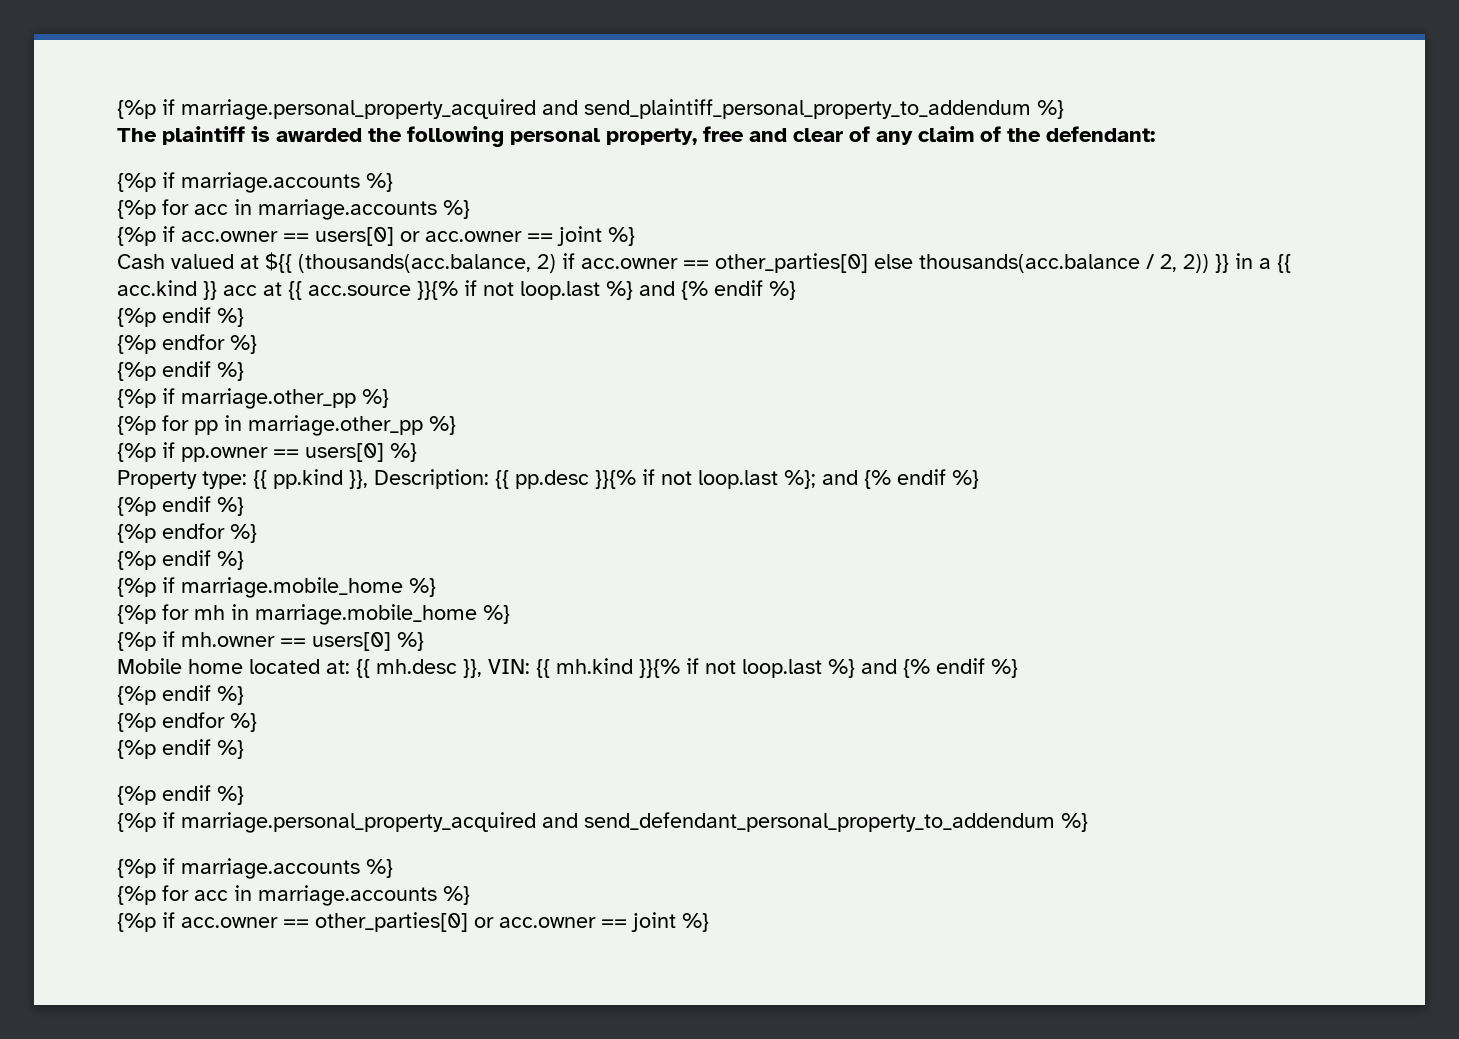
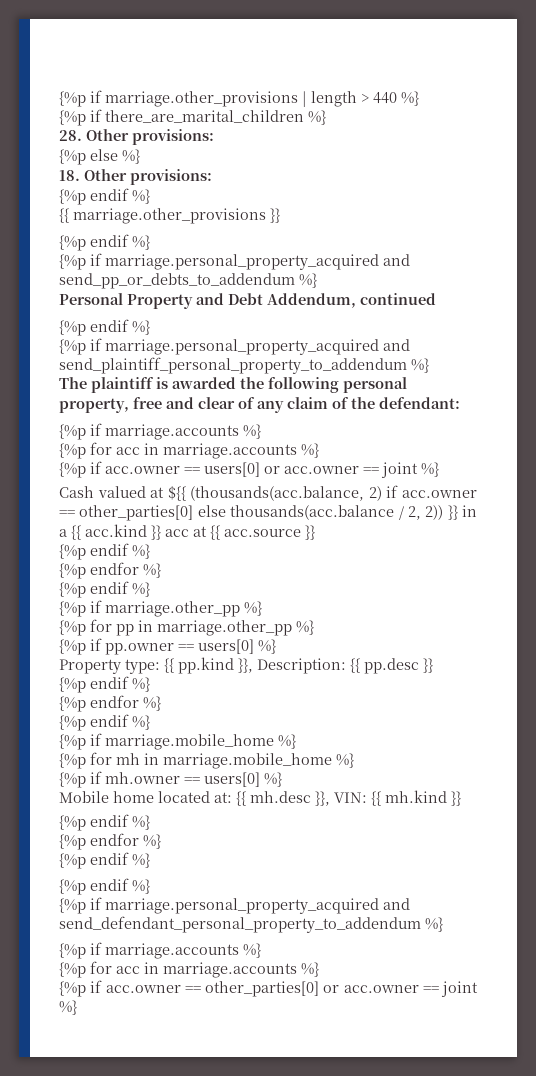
[117,99,175,119] {%p if -> [59,90,419,107] [59,109,326,126] [59,129,214,145] [59,149,140,165] [59,169,212,185] [59,188,150,205] [59,208,280,224] [59,234,150,251] [59,253,410,270] [59,273,317,289] [59,293,436,309] [59,319,150,336] [59,338,102,355] {%p if marriage.other_provisions | length > 440 %} // {%p if there_are_marital_children %} // 28. Other provisions: // {%p else %} // 18. Other provisions: // {%p endif %} // {{ marriage.other_provisions }} // {%p endif %} // {%p if marriage.personal_property_acquired and send_pp_or_debts_to_addendum %} // Personal Property and Debt Addendum, continued // {%p endif %} // {%p if
[417,280,796,300] }}{% if not loop.last %} and {% endif %} -> [305,525,315,540] }}
[595,469,979,489] }}{% if not loop.last %}; and {% endif %} -> [423,658,433,673] }}
[639,658,1018,678] }}{% if not loop.last %} and {% endif %} -> [451,791,461,806] }}

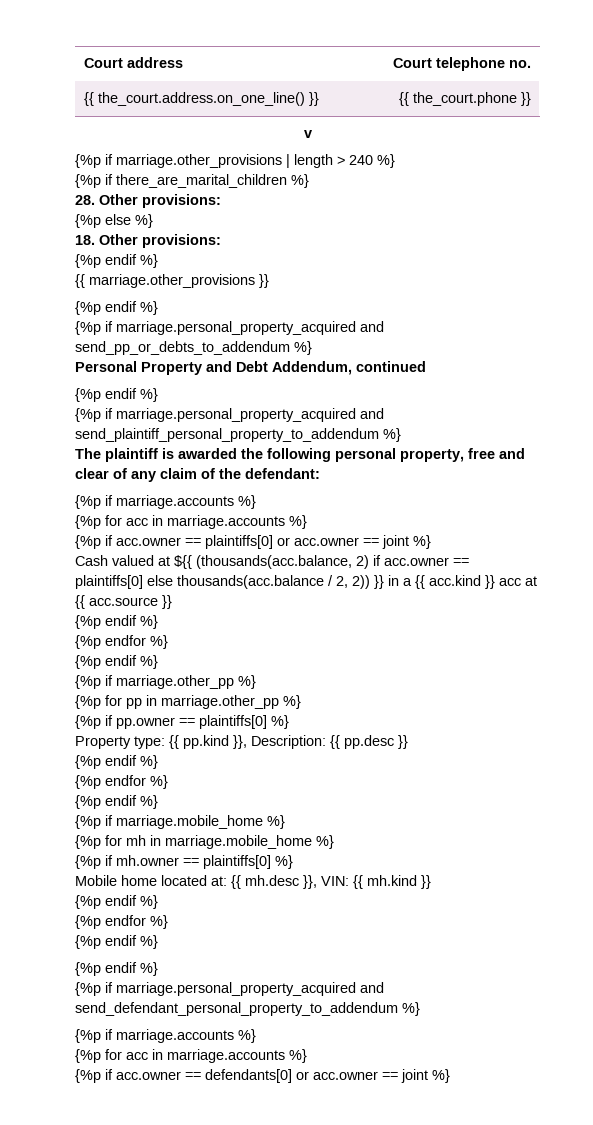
(59, 99) none -> [83,57,183,68] [393,57,532,71] [83,92,319,106] [399,92,532,106] [303,130,312,138] Court address | Court telephone no. // {{ the_court.address.on_one_line() }} | {{ the_court.phone }} // v //
[373,92,397,104] 440 -> [349,155,373,165] 240
[204,462,260,477] users[0] -> [205,535,273,549] plaintiffs[0]
[79,505,194,521] other_parties[0] -> [75,575,143,589] plaintiffs[0]
[198,639,254,654] users[0] -> [199,715,267,729] plaintiffs[0]
[204,772,260,787] users[0] -> [203,855,271,869] plaintiffs[0]
[205,981,319,997] other_parties[0] -> [205,1069,292,1083] defendants[0]

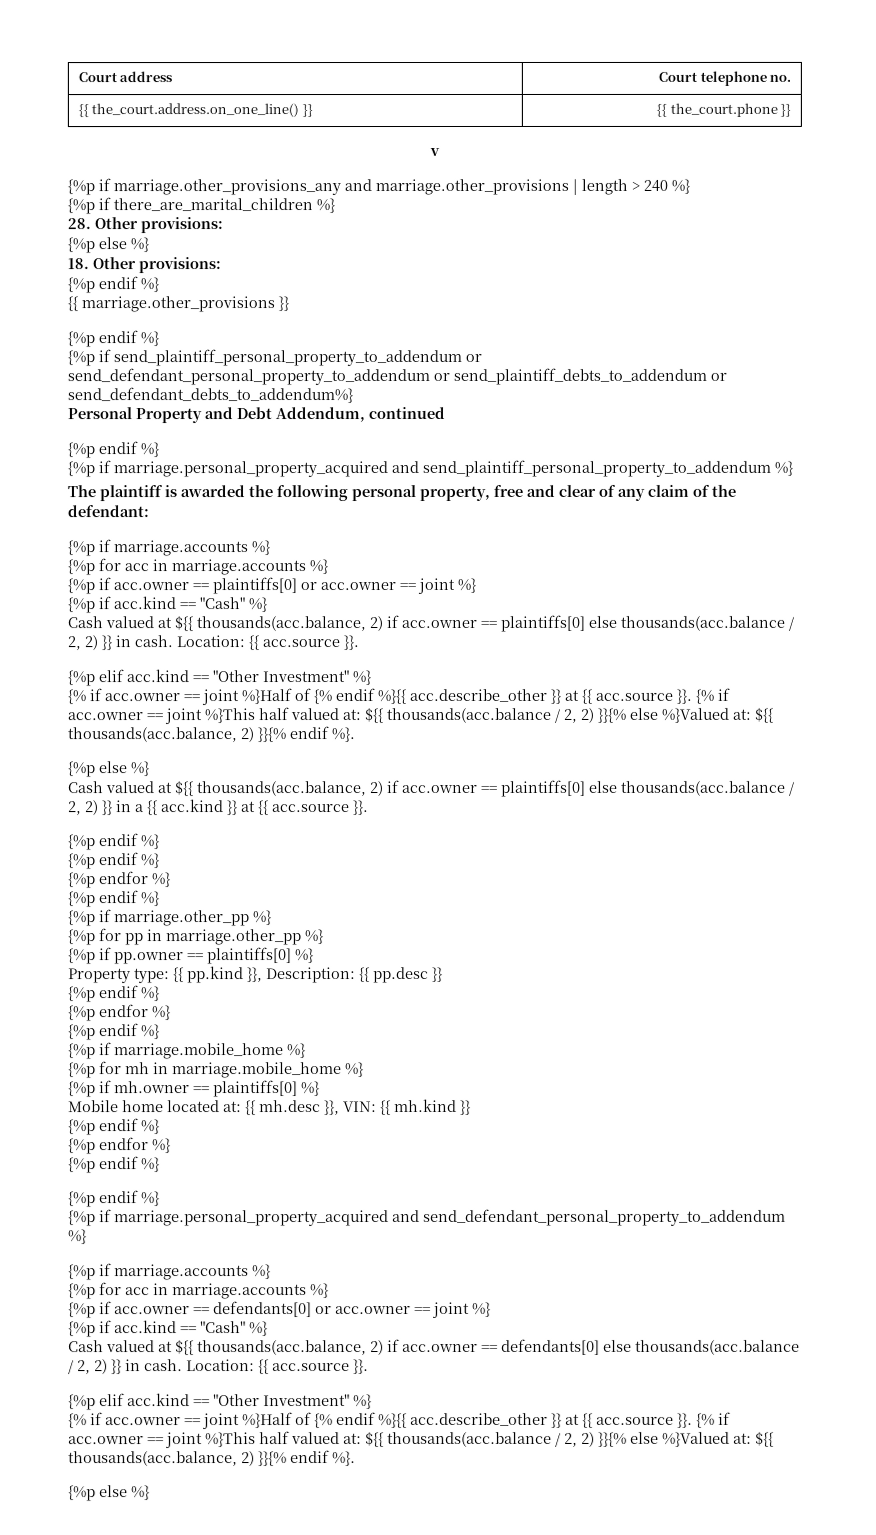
(113, 159) none -> [113,179,372,196] marriage.other_provisions_any and
[116,321,384,335] [75,341,312,355] marriage.personal_property_acquired and send_pp_or_debts_to_addendum %} -> [113,348,482,367] [67,367,727,386] [67,387,353,404] send_plaintiff_personal_property_to_addendum or send_defendant_personal_property_to_addendum or send_plaintiff_debts_to_addendum or send_defendant_debts_to_addendum%}
[75,555,469,569] [75,575,370,589] // Cash valued at ${{ (thousands(acc.balance, 2) if acc.owner == plaintiffs[0] else thousands(acc.balance / 2, 2)) -> [67,596,267,614] [67,614,794,632] [67,635,359,651] [67,669,371,687] [67,687,730,706] [67,707,773,725] [67,726,355,743] [67,761,150,778] [68,779,795,797] [68,800,99,816] // {%p if acc.kind == "Cash" %} // Cash valued at ${{ thousands(acc.balance, 2) if acc.owner == plaintiffs[0] else thousands(acc.balance / 2, 2) }} in cash. Location: {{ acc.source }}. // {%p elif acc.kind == "Other Investment" %} // {% if acc.owner == joint %}Half of {% endif %}{{ acc.describe_other }} at {{ acc.source }}. {% if acc.owner == joint %}This half valued at: ${{ thousands(acc.balance / 2, 2) }}{% else %}Valued at: ${{ thousands(acc.balance, 2) }}{% endif %}. // {%p else %} // Cash valued at ${{ thousands(acc.balance, 2) if acc.owner == plaintiffs[0] else thousands(acc.balance / 2, 2)
[499,576,537,586] [75,595,172,609] acc at {{ acc.source }} -> [241,800,369,816] [68,833,160,851] at {{ acc.source }}. // {%p endif %}
(450, 1076) none -> [68,1320,268,1338] [68,1338,800,1356] [68,1359,369,1375] [68,1393,372,1411] [68,1411,731,1430] [68,1431,774,1449] [68,1450,356,1467] [68,1485,150,1502] // {%p if acc.kind == "Cash" %} // Cash valued at ${{ thousands(acc.balance, 2) if acc.owner == defendants[0] else thousands(acc.balance / 2, 2) }} in cash. Location: {{ acc.source }}. // {%p elif acc.kind == "Other Investment" %} // {% if acc.owner == joint %}Half of {% endif %}{{ acc.describe_other }} at {{ acc.source }}. {% if acc.owner == joint %}This half valued at: ${{ thousands(acc.balance / 2, 2) }}{% else %}Valued at: ${{ thousands(acc.balance, 2) }}{% endif %}. // {%p else %}

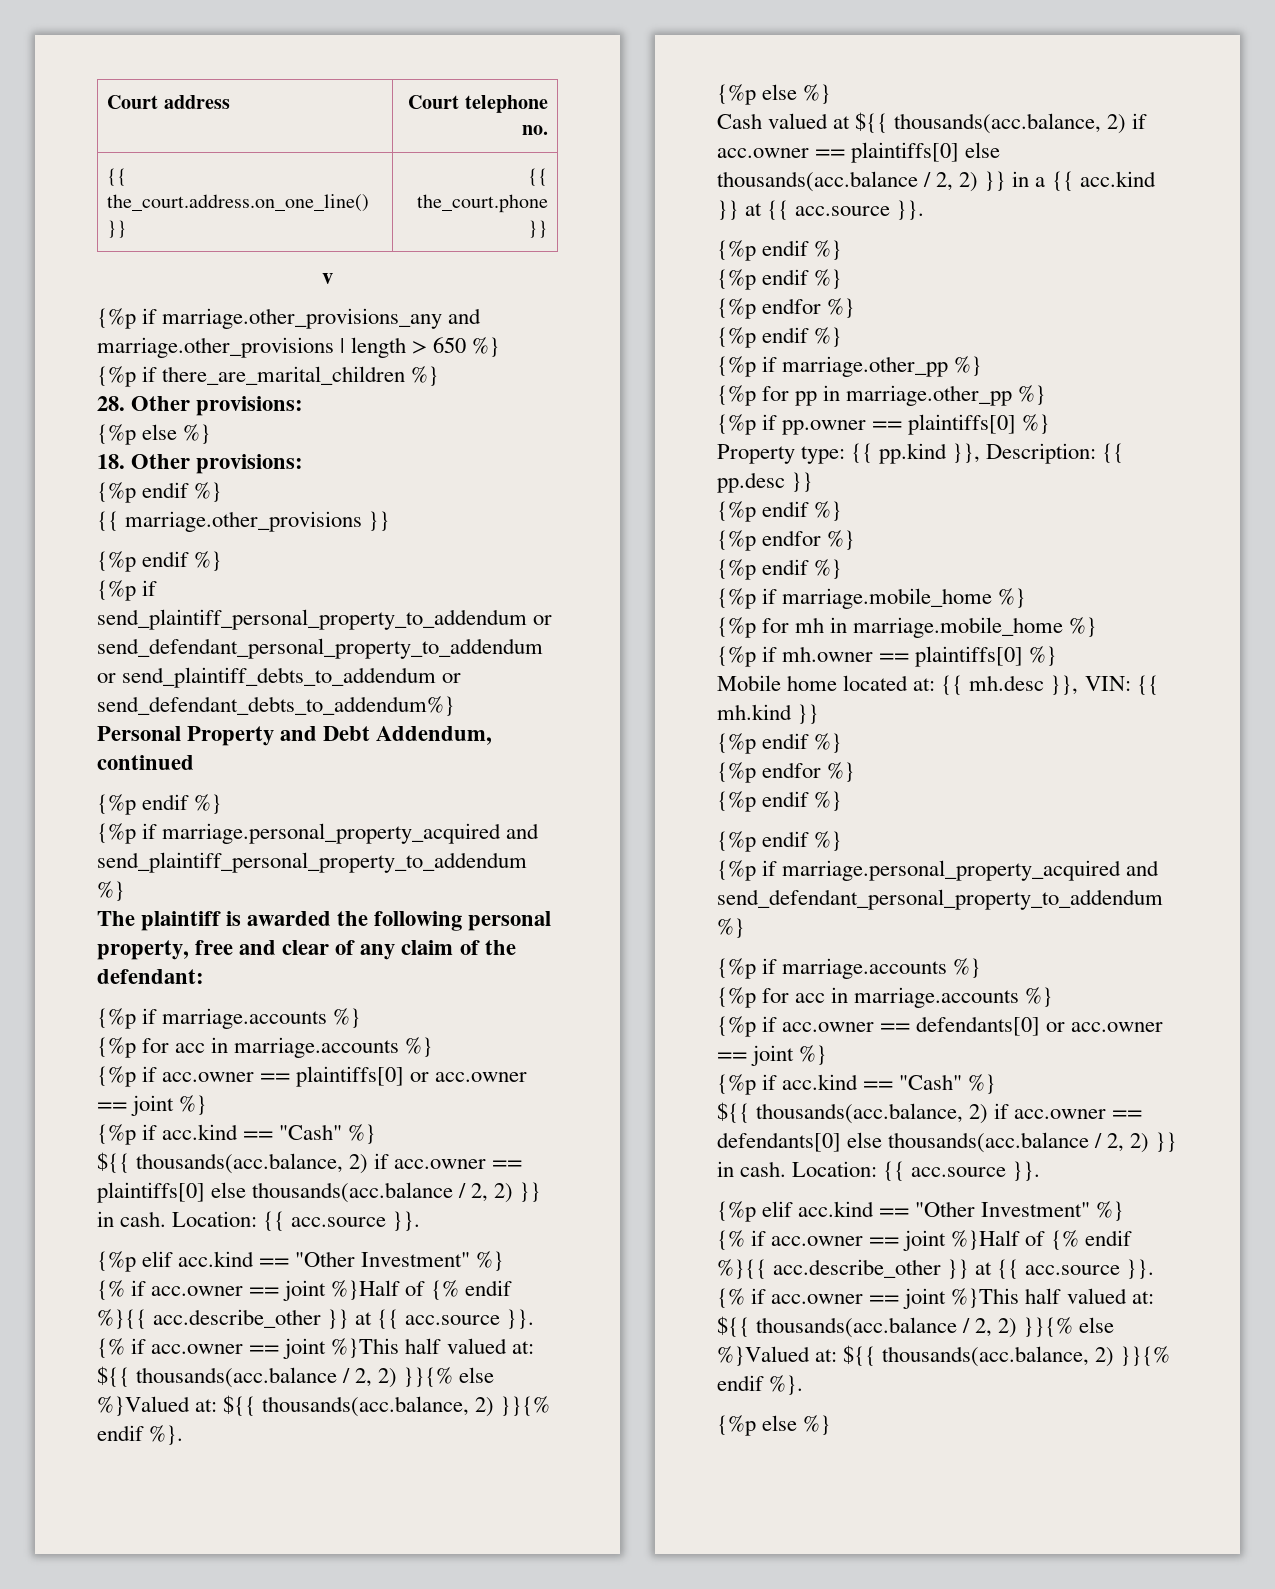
[643,179,668,192] 240 -> [433,337,467,353] 650
[67,616,172,629] Cash valued at -> (377, 1134) none
[68,1340,173,1353] Cash valued at -> (997, 1084) none

